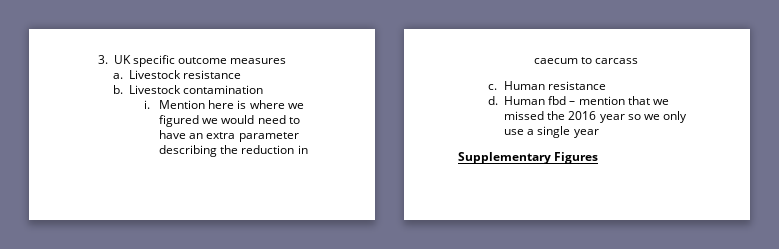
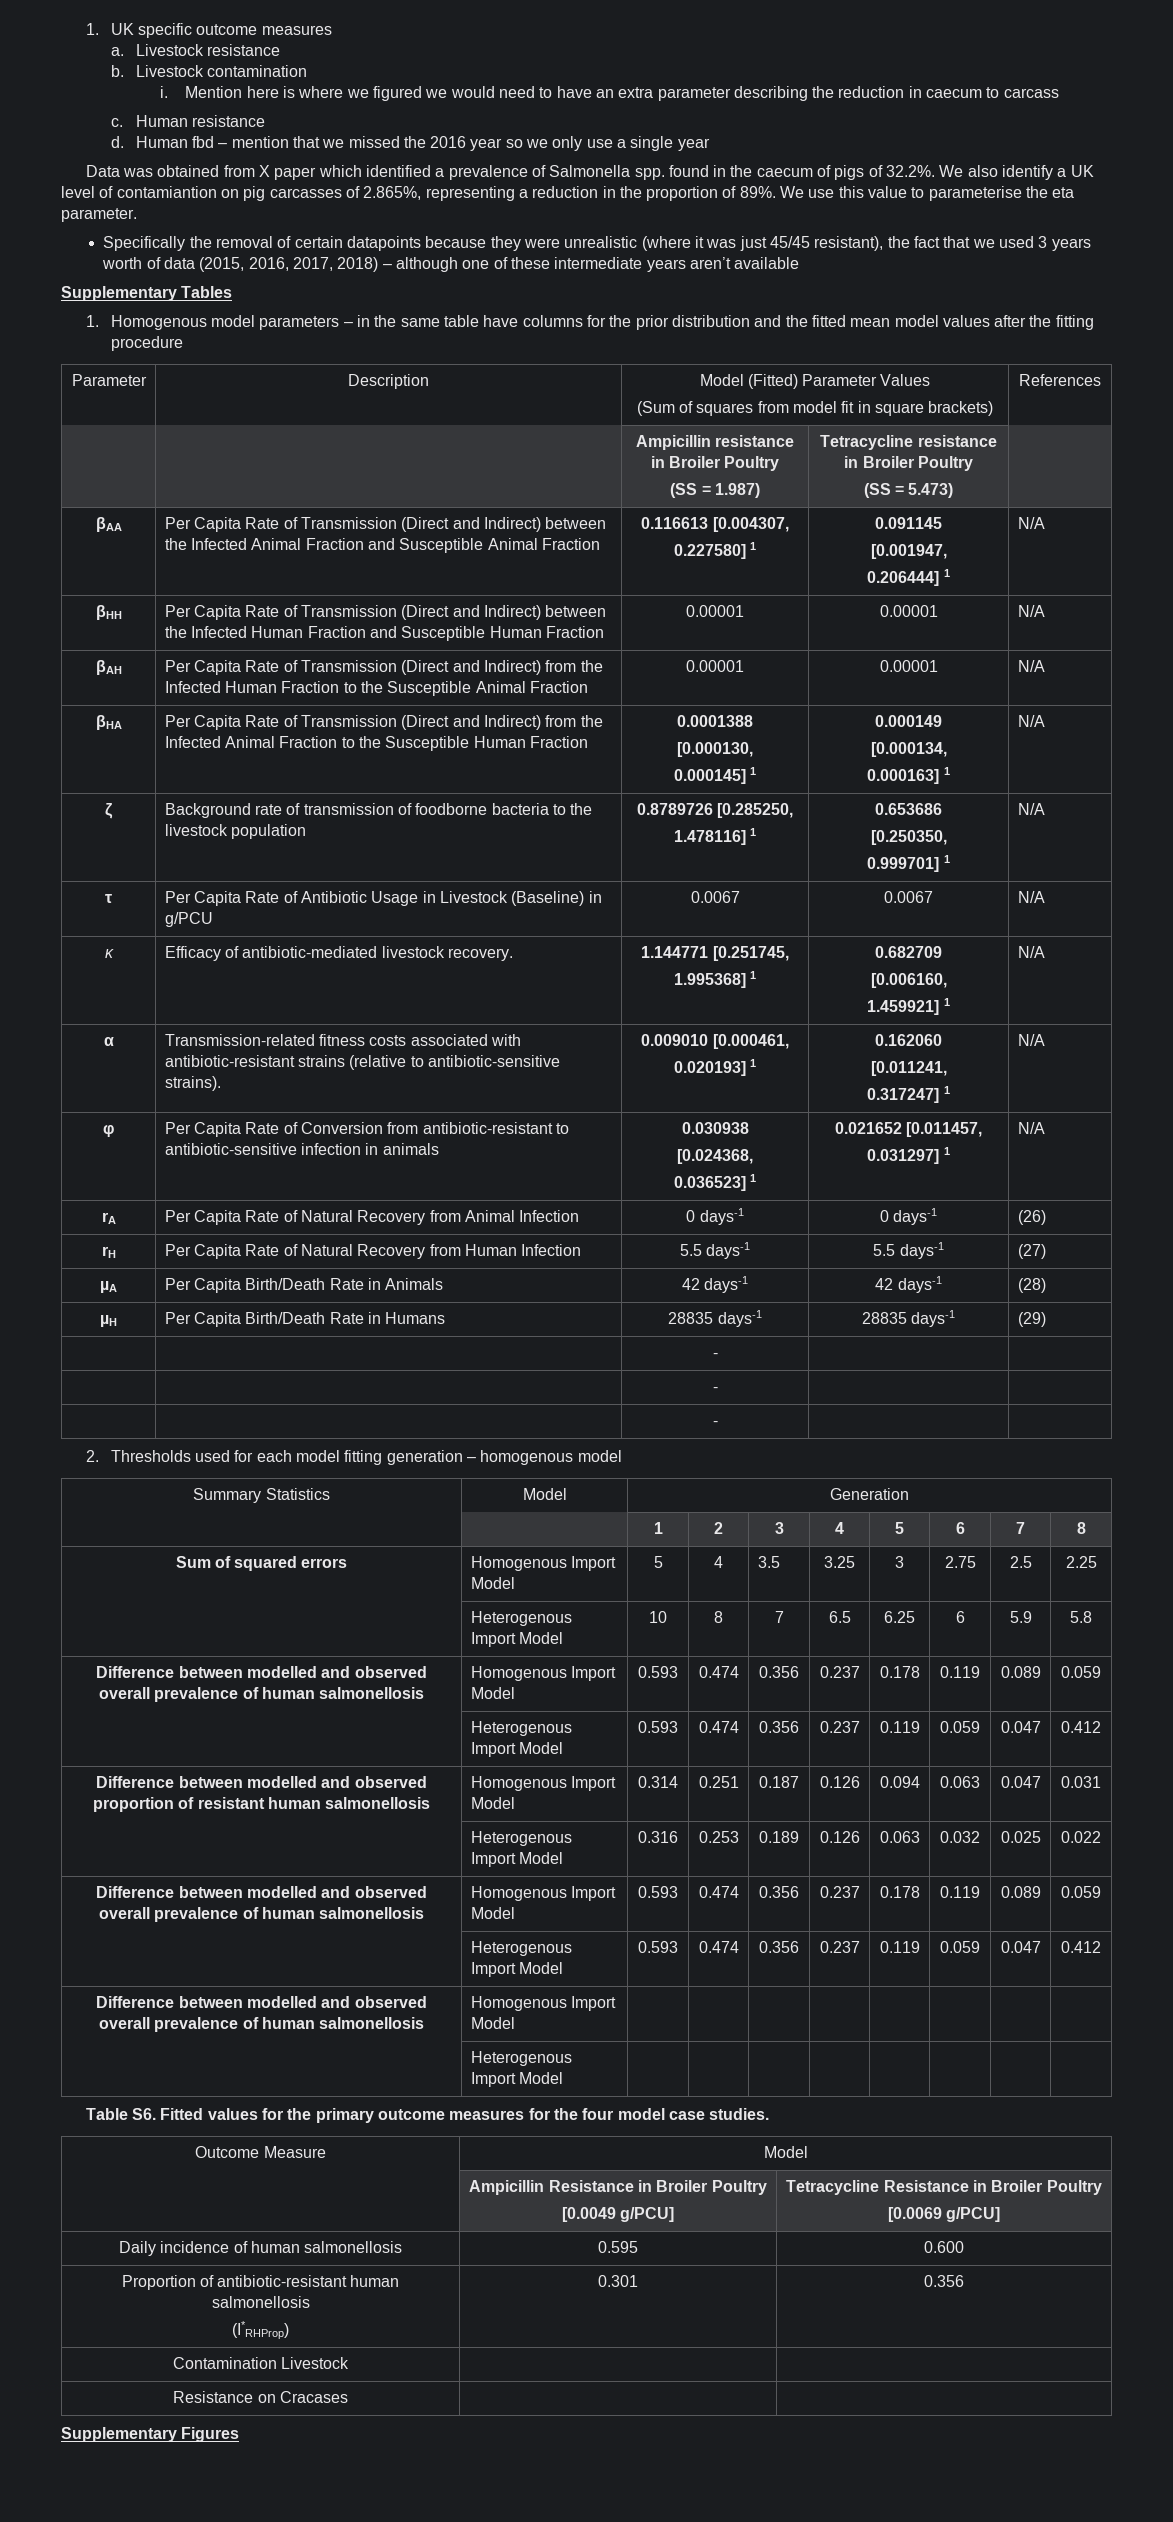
[98,55,109,64] 3. -> [85,23,99,35] 1.
(599, 133) none -> [85,165,1094,180] [61,186,1075,201] [61,208,137,222] [103,236,1091,251] [102,257,800,272] [61,286,233,301] [85,315,1094,330] [110,336,183,351] [71,374,147,386] [348,374,429,389] [699,374,931,389] [636,401,994,416] [1019,374,1101,386] [635,435,795,450] [650,456,780,471] [670,483,760,498] [820,435,997,450] [844,456,973,471] [863,483,954,498] [95,517,122,532] [164,517,607,532] [164,538,600,553] [641,517,789,532] [673,542,757,559] [875,517,942,529] [870,544,947,559] [867,569,950,586] [1017,517,1045,529] [95,605,122,620] [164,605,607,620] [164,626,604,641] [686,605,744,617] [879,605,938,617] [1017,605,1045,617] [95,660,122,675] [164,660,603,675] [164,681,588,696] [686,660,744,672] [879,660,938,672] [1017,660,1045,672] [95,715,122,730] [164,715,603,730] [164,736,588,751] [677,715,753,727] [677,742,753,757] [673,767,757,784] [875,715,942,727] [870,742,947,757] [867,767,950,784] [1017,715,1045,727] [105,803,113,819] [164,803,593,818] [164,824,307,839] [636,803,794,818] [673,828,757,845] [875,803,942,815] [870,830,947,845] [867,855,950,872] [1017,803,1045,815] [105,894,112,903] [164,891,602,906] [164,912,213,927] [690,891,740,903] [884,891,933,903] [1017,891,1045,903] [104,949,114,958] [164,946,513,961] [641,946,789,961] [673,971,757,988] [875,946,942,958] [870,973,947,988] [867,998,950,1015] [1017,946,1045,958] [103,1037,114,1046] [164,1034,521,1046] [164,1055,560,1070] [164,1076,221,1091] [641,1034,789,1049] [673,1059,757,1076] [875,1034,942,1046] [870,1061,947,1076] [867,1086,950,1103] [1017,1034,1045,1046] [103,1124,114,1137] [164,1122,569,1137] [164,1143,439,1155] [681,1122,749,1134] [677,1149,753,1164] [673,1174,757,1191] [834,1122,983,1137] [867,1147,950,1164] [1017,1122,1045,1134] [101,1212,116,1224] [164,1210,580,1225] [686,1208,744,1225] [879,1208,938,1225] [1017,1210,1046,1225] [101,1246,116,1258] [164,1244,582,1259] [679,1242,751,1259] [873,1242,944,1259] [1017,1244,1046,1259] [100,1281,117,1293] [164,1278,444,1293] [681,1276,749,1293] [875,1276,942,1293] [1017,1278,1046,1293] [100,1315,117,1327] [164,1312,446,1327] [668,1310,762,1327] [861,1310,956,1327] [1017,1312,1046,1327] [712,1353,718,1358] [712,1387,718,1392] [712,1421,718,1426] [85,1450,622,1465] [193,1488,330,1503] [522,1488,567,1500] [830,1488,909,1500] [653,1522,663,1534] [714,1522,723,1534] [774,1522,784,1534] [835,1522,844,1534] [895,1522,904,1534] [955,1522,965,1534] [1016,1522,1025,1534] [1076,1522,1086,1534] [175,1556,348,1571] [470,1556,617,1571] [470,1577,515,1589] [653,1556,663,1568] [714,1556,723,1568] [757,1556,780,1568] [824,1556,855,1568] [895,1556,904,1568] [944,1556,976,1568] [1009,1556,1032,1568] [1065,1556,1097,1568] [470,1611,572,1626] [470,1632,564,1647] [649,1611,667,1623] [714,1611,723,1623] [774,1611,784,1623] [828,1611,851,1623] [884,1611,915,1623] [955,1611,965,1623] [1009,1611,1032,1623] [1070,1611,1092,1623] [96,1666,427,1678] [98,1687,425,1702] [470,1666,617,1681] [470,1687,515,1699] [638,1666,678,1678] [698,1666,739,1678] [759,1666,799,1678] [819,1666,860,1678] [879,1666,920,1678] [940,1666,980,1678] [1000,1666,1041,1678] [1061,1666,1101,1678] [470,1721,572,1736] [470,1742,564,1757] [638,1721,678,1733] [698,1721,739,1733] [759,1721,799,1733] [819,1721,860,1733] [879,1721,920,1733] [940,1721,980,1733] [1000,1721,1041,1733] [1061,1721,1101,1733] [96,1776,427,1788] [92,1797,431,1812] [470,1776,617,1791] [470,1797,515,1809] [638,1776,678,1788] [698,1776,739,1788] [759,1776,799,1788] [819,1776,860,1788] [879,1776,920,1788] [940,1776,980,1788] [1000,1776,1041,1788] [1061,1776,1101,1788] [470,1831,572,1846] [470,1852,564,1867] [638,1831,678,1843] [698,1831,739,1843] [759,1831,799,1843] [819,1831,860,1843] [879,1831,920,1843] [940,1831,980,1843] [1000,1831,1041,1843] [1061,1831,1101,1843] [96,1886,427,1898] [98,1907,425,1922] [470,1886,617,1901] [470,1907,515,1919] [638,1886,678,1898] [698,1886,739,1898] [759,1886,799,1898] [819,1886,860,1898] [879,1886,920,1898] [940,1886,980,1898] [1000,1886,1041,1898] [1061,1886,1101,1898] [470,1941,572,1956] [470,1962,564,1977] [638,1941,678,1953] [698,1941,739,1953] [759,1941,799,1953] [819,1941,860,1953] [879,1941,920,1953] [940,1941,980,1953] [1000,1941,1041,1953] [1061,1941,1101,1953] [96,1996,427,2008] [98,2017,425,2032] [470,1996,617,2011] [470,2017,515,2029] [470,2051,572,2066] [470,2072,564,2087] [85,2108,770,2123] [195,2146,326,2158] [763,2146,808,2158] [469,2180,767,2195] [561,2207,675,2222] [786,2180,1102,2195] [887,2207,1001,2222] [118,2241,403,2256] [598,2241,638,2253] [924,2241,964,2253] [121,2275,400,2290] [211,2296,310,2308] [232,2321,289,2339] [598,2275,638,2287] [924,2275,964,2287] [172,2357,350,2369] [173,2391,348,2403] // Data was obtained from X paper which identified a prevalence of Salmonella spp. found in the caecum of pigs of 32.2%. We also identify a UK level of contamiantion on pig carcasses of 2.865%, representing a reduction in the proportion of 89%. We use this value to parameterise the eta parameter. // Specifically the removal of certain datapoints because they were unrealistic (where it was just 45/45 resistant), the fact that we used 3 years worth of data (2015, 2016, 2017, 2018) – although one of these intermediate years aren’t available // Supplementary Tables // 1. Homogenous model parameters – in the same table have columns for the prior distribution and the fitted mean model values after the fitting procedure // Parameter | Description | Model (Fitted) Parameter Values // (Sum of squares from model fit in square brackets) | References // | | Ampicillin resistance in Broiler Poultry // (SS = 1.987) | Tetracycline resistance in Broiler Poultry // (SS = 5.473) | // βAA | Per Capita Rate of Transmission (Direct and Indirect) between the Infected Animal Fraction and Susceptible Animal Fraction | 0.116613 [0.004307, // 0.227580] 1 | 0.091145 // [0.001947, // 0.206444] 1 | N/A // βHH | Per Capita Rate of Transmission (Direct and Indirect) between the Infected Human Fraction and Susceptible Human Fraction | 0.00001 | 0.00001 | N/A // βAH | Per Capita Rate of Transmission (Direct and Indirect) from the Infected Human Fraction to the Susceptible Animal Fraction | 0.00001 | 0.00001 | N/A // βHA | Per Capita Rate of Transmission (Direct and Indirect) from the Infected Animal Fraction to the Susceptible Human Fraction | 0.0001388 // [0.000130, // 0.000145] 1 | 0.000149 // [0.000134, // 0.000163] 1 | N/A // ζ | Background rate of transmission of foodborne bacteria to the livestock population | 0.8789726 [0.285250, // 1.478116] 1 | 0.653686 // [0.250350, // 0.999701] 1 | N/A // τ | Per Capita Rate of Antibiotic Usage in Livestock (Baseline) in g/PCU | 0.0067 | 0.0067 | N/A // κ | Efficacy of antibiotic-mediated livestock recovery. | 1.144771 [0.251745, // 1.995368] 1 | 0.682709 // [0.006160, // 1.459921] 1 | N/A // α | Transmission-related fitness costs associated with antibiotic-resistant strains (relative to antibiotic-sensitive strains). | 0.009010 [0.000461, // 0.020193] 1 | 0.162060 // [0.011241, // 0.317247] 1 | N/A // φ | Per Capita Rate of Conversion from antibiotic-resistant to antibiotic-sensitive infection in animals | 0.030938 // [0.024368, // 0.036523] 1 | 0.021652 [0.011457, // 0.031297] 1 | N/A // rA | Per Capita Rate of Natural Recovery from Animal Infection | 0 days-1 | 0 days-1 | (26) // rH | Per Capita Rate of Natural Recovery from Human Infection | 5.5 days-1 | 5.5 days-1 | (27) // µA | Per Capita Birth/Death Rate in Animals | 42 days-1 | 42 days-1 | (28) // µH | Per Capita Birth/Death Rate in Humans | 28835 days-1 | 28835 days-1 | (29) // | | - | | // | | - | | // | | - | | // 2. Thresholds used for each model fitting generation – homogenous model // Summary Statistics | Model | Generation // | | 1 | 2 | 3 | 4 | 5 | 6 | 7 | 8 // Sum of squared errors | Homogenous Import Model | 5 | 4 | 3.5 | 3.25 | 3 | 2.75 | 2.5 | 2.25 // | Heterogenous Import Model | 10 | 8 | 7 | 6.5 | 6.25 | 6 | 5.9 | 5.8 // Difference between modelled and observed overall prevalence of human salmonellosis | Homogenous Import Model | 0.593 | 0.474 | 0.356 | 0.237 | 0.178 | 0.119 | 0.089 | 0.059 // | Heterogenous Import Model | 0.593 | 0.474 | 0.356 | 0.237 | 0.119 | 0.059 | 0.047 | 0.412 // Difference between modelled and observed proportion of resistant human salmonellosis | Homogenous Import Model | 0.314 | 0.251 | 0.187 | 0.126 | 0.094 | 0.063 | 0.047 | 0.031 // | Heterogenous Import Model | 0.316 | 0.253 | 0.189 | 0.126 | 0.063 | 0.032 | 0.025 | 0.022 // Difference between modelled and observed overall prevalence of human salmonellosis | Homogenous Import Model | 0.593 | 0.474 | 0.356 | 0.237 | 0.178 | 0.119 | 0.089 | 0.059 // | Heterogenous Import Model | 0.593 | 0.474 | 0.356 | 0.237 | 0.119 | 0.059 | 0.047 | 0.412 // Difference between modelled and observed overall prevalence of human salmonellosis | Homogenous Import Model | | | | | | | | // | Heterogenous Import Model | | | | | | | | // Table S6. Fitted values for the primary outcome measures for the four model case studies. // Outcome Measure | Model // | Ampicillin Resistance in Broiler Poultry // [0.0049 g/PCU] | Tetracycline Resistance in Broiler Poultry // [0.0069 g/PCU] // Daily incidence of human salmonellosis | 0.595 | 0.600 // Proportion of antibiotic-resistant human salmonellosis // (I*RHProp) | 0.301 | 0.356 // Contamination Livestock | | // Resistance on Cracases | |

